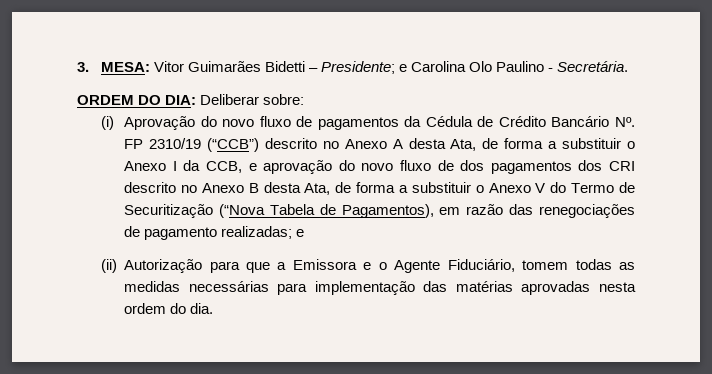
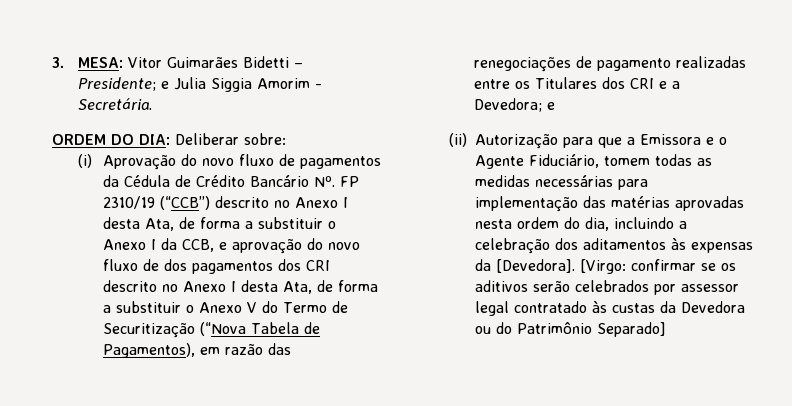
[410,61,545,72] Carolina Olo Paulino -> [173,77,310,92] Julia Siggia Amorim
[392,139,403,149] A -> [343,197,349,208] I
[248,183,259,193] B -> [231,281,237,292] I
[221,226,293,239] realizadas; -> [676,56,747,68] [474,77,681,89] [474,98,543,112] realizadas entre os Titulares dos CRI e a Devedora;
[190,303,214,314] dia. -> [584,217,687,231] [474,238,753,254] [474,259,736,274] [474,280,739,295] [474,301,745,316] [474,322,666,337] dia, incluindo a celebração dos aditamentos às expensas da [Devedora]. [Virgo: confirmar se os aditivos serão celebrados por assessor legal contratado às custas da Devedora ou do Patrimônio Separado]

